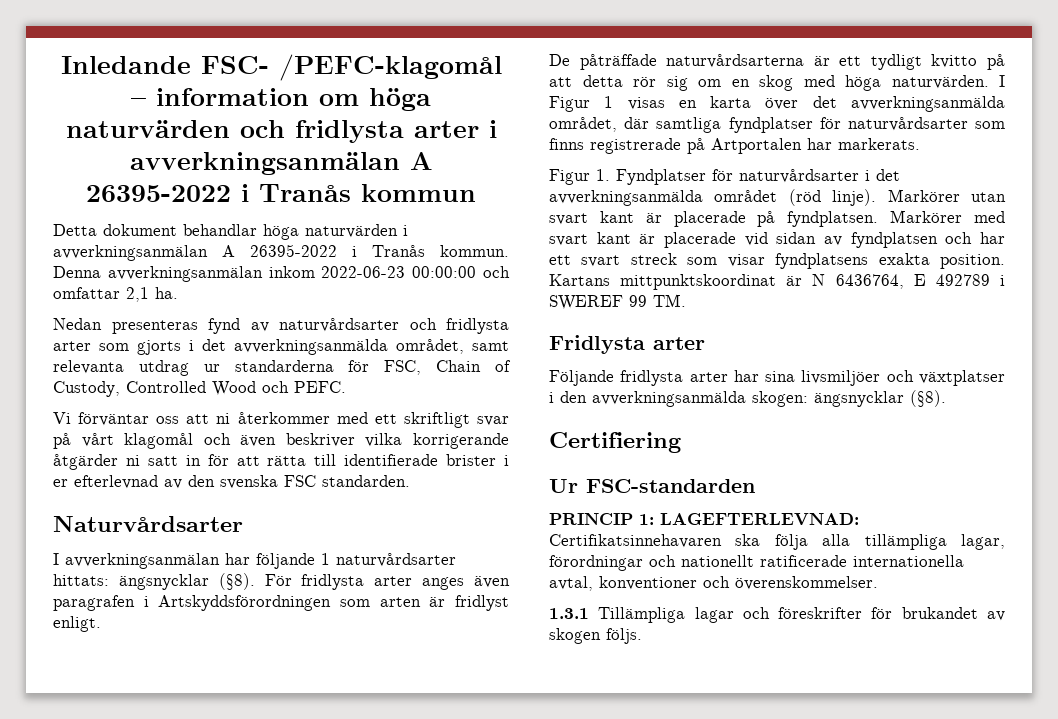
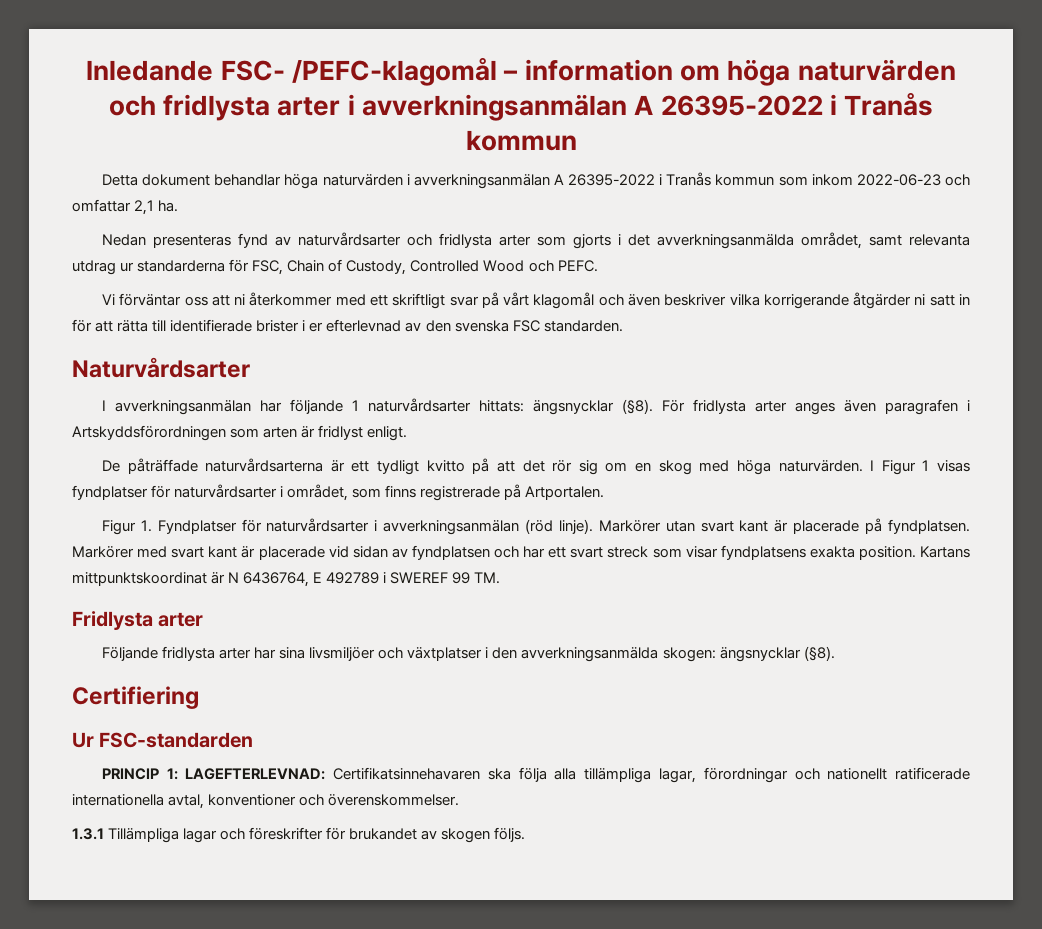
[440,245,509,257] [53,266,263,282] kommun. Denna avverkningsanmälan -> [715,174,808,186] kommun som
[412,266,477,278] 00:00:00 -> (941, 180) none
[582,75,623,87] detta -> [522,460,545,472] det
[678,96,1005,112] [549,117,722,133] en karta över det avverkningsanmälda området, där samtliga -> (970, 466) none
(968, 124) none -> [280,484,349,501] i området,
[711,138,920,154] Artportalen har markerats. -> [525,486,605,500] Artportalen.
[876,169,900,181] [549,190,778,206] det avverkningsanmälda området -> [383,520,520,535] avverkningsanmälan

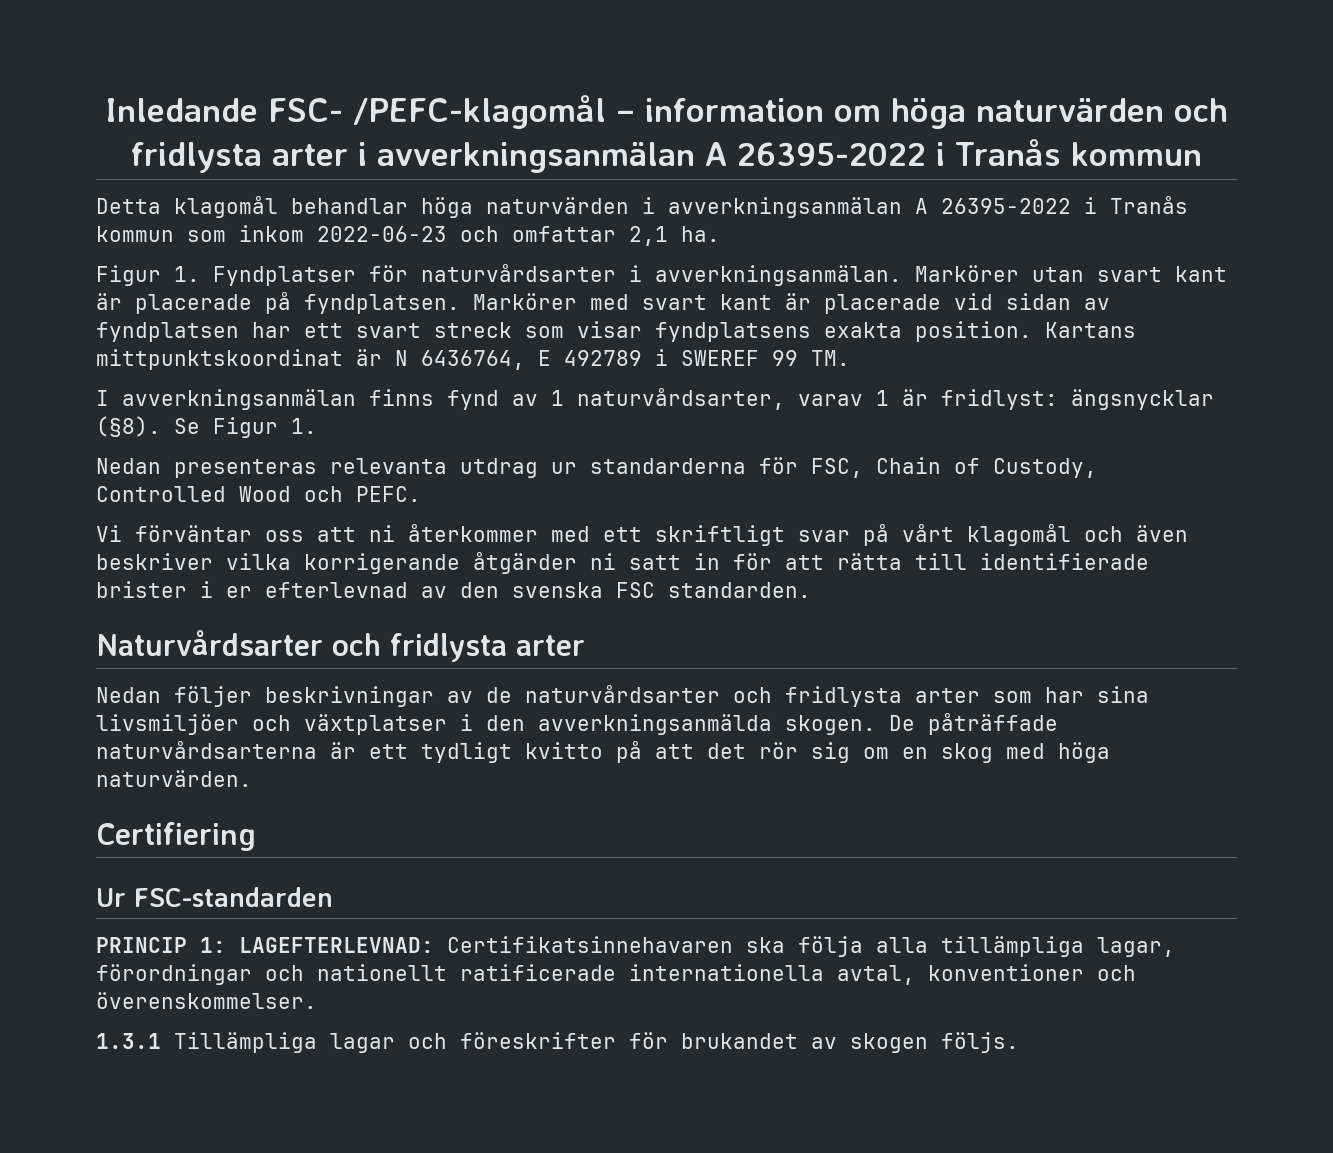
[142,174,211,186] dokument -> [174,196,278,218] klagomål
[101,232,902,249] Nedan presenteras fynd av naturvårdsarter och fridlysta arter som gjorts i det avverkningsanmälda området, samt -> [96,264,1227,286] [96,292,1110,314] [96,321,1136,342] [96,349,850,370] [96,388,1214,410] [96,416,317,438] [96,458,317,478] Figur 1. Fyndplatser för naturvårdsarter i avverkningsanmälan. Markörer utan svart kant är placerade på fyndplatsen. Markörer med svart kant är placerade vid sidan av fyndplatsen har ett svart streck som visar fyndplatsens exakta position. Kartans mittpunktskoordinat är N 6436764, E 492789 i SWEREF 99 TM. // I avverkningsanmälan finns fynd av 1 naturvårdsarter, varav 1 är fridlyst: ängsnycklar (§8). Se Figur 1. // Nedan presenteras
[101,398,971,415] [72,425,408,441] // I avverkningsanmälan har följande 1 naturvårdsarter hittats: ängsnycklar (§8). För fridlysta arter anges även paragrafen i Artskyddsförordningen som arten är fridlyst enligt. // -> [332,633,585,662] [96,685,1149,707] [96,714,876,735] och fridlysta arter // Nedan följer beskrivningar av de naturvårdsarter och fridlysta arter som har sina livsmiljöer och växtplatser i den avverkningsanmälda skogen.
[870,460,970,475] [72,484,605,501] [101,518,971,535] [72,545,971,560] [72,572,501,587] [72,611,204,630] [101,646,835,662] I Figur 1 visas fyndplatser för naturvårdsarter i området, som finns registrerade på Artportalen. // Figur 1. Fyndplatser för naturvårdsarter i avverkningsanmälan (röd linje). Markörer utan svart kant är placerade på fyndplatsen. Markörer med svart kant är placerade vid sidan av fyndplatsen och har ett svart streck som visar fyndplatsens exakta position. Kartans mittpunktskoordinat är N 6436764, E 492789 i SWEREF 99 TM. // Fridlysta arter // Följande fridlysta arter har sina livsmiljöer och växtplatser i den avverkningsanmälda skogen: ängsnycklar (§8). -> (252, 778) none

